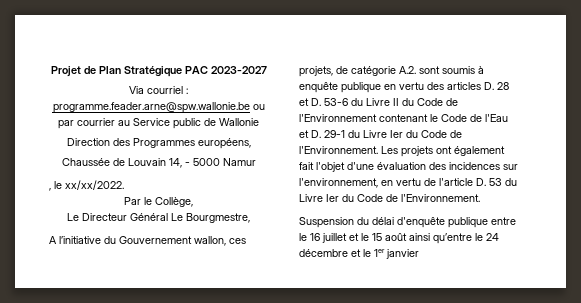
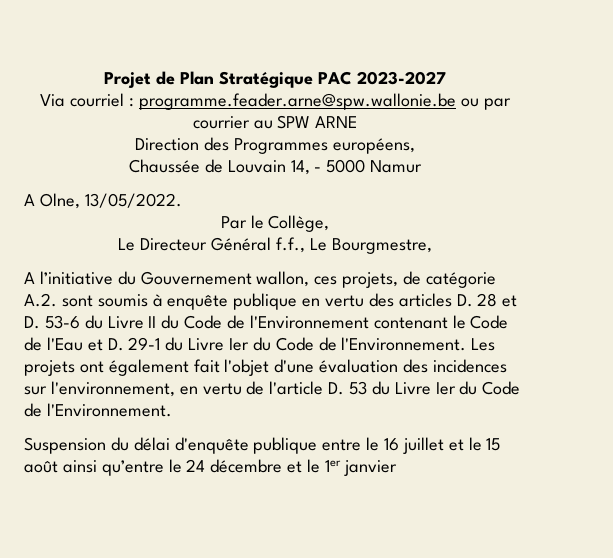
[133,118,259,129] Service public de Wallonie -> [277,115,358,129] SPW ARNE
[49,180,124,191] , le xx/xx/2022. -> [24,193,182,209] A Olne, 13/05/2022.
(168, 217) none -> [275,237,305,253] f.f.,

